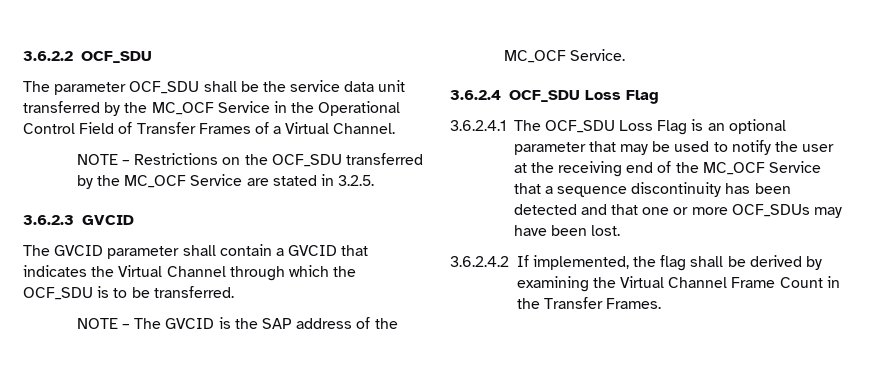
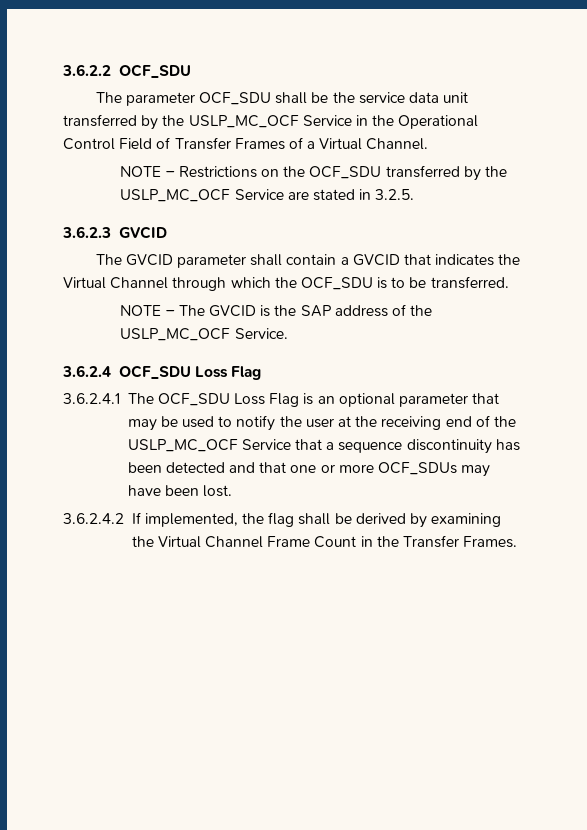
[151,102,214,115] MC_OCF -> [188,115,299,128] USLP_MC_OCF
[124,175,187,188] MC_OCF -> [120,189,231,202] USLP_MC_OCF
[503,50,566,63] MC_OCF -> [120,328,231,341] USLP_MC_OCF
[702,162,765,175] MC_OCF -> [127,439,238,452] USLP_MC_OCF

